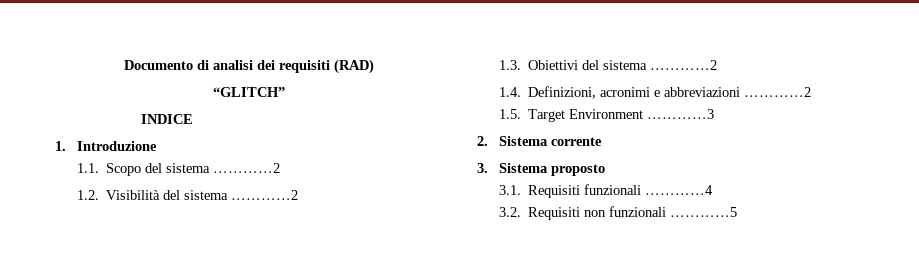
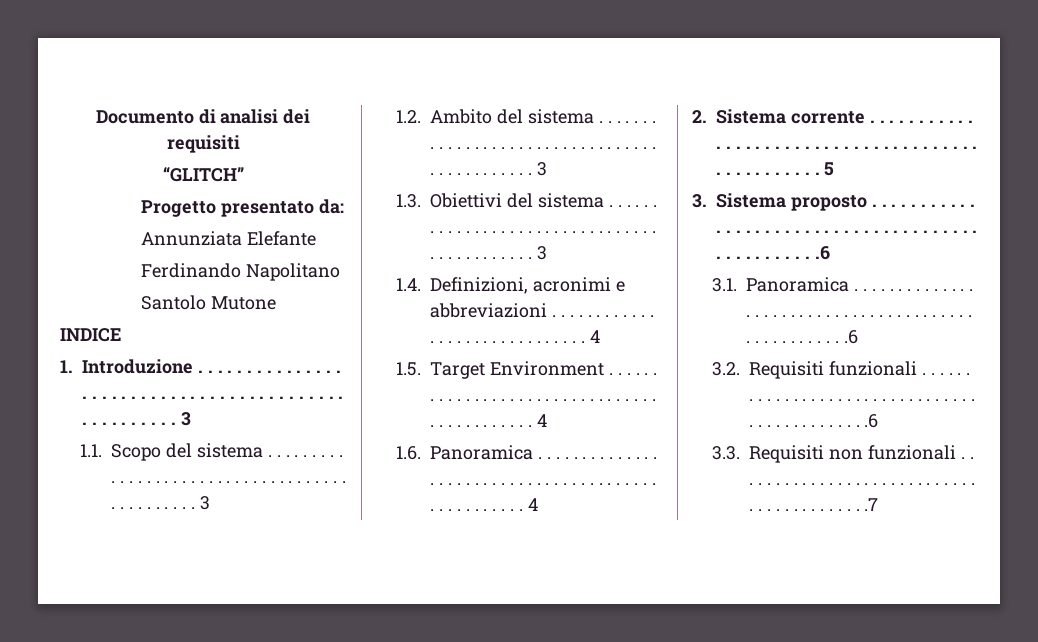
[333,59,374,74] (RAD) -> (240, 144) none
[141,114,194,124] [55,141,157,151] [76,163,280,176] INDICE // 1. Introduzione // 1.1. Scopo del sistema …………2 -> [140,199,344,217] [140,231,316,246] [140,263,340,281] [140,295,276,310] [60,328,122,342] [60,359,341,374] [82,396,344,399] [82,412,191,426] [80,443,343,461] [111,481,346,483] [111,496,210,510] Progetto presentato da: // Annunziata Elefante // Ferdinando Napolitano // Santolo Mutone // INDICE // 1. Introduzione . . . . . . . . . . . . . . . . . . . . . . . . . . . . . . . . . . . . . . . . . . . . . . . . . . . . 3 // 1.1. Scopo del sistema . . . . . . . . . . . . . . . . . . . . . . . . . . . . . . . . . . . . . . . . . . . . . . 3
[105,190,298,200] [498,60,717,70] Visibilità del sistema …………2 // 1.3. Obiettivi del sistema …………2 -> [430,109,656,124] [430,147,656,149] [430,162,547,176] [396,193,658,208] [430,231,656,233] [430,246,547,260] Ambito del sistema . . . . . . . . . . . . . . . . . . . . . . . . . . . . . . . . . . . . . . . . . . . . . 3 // 1.3. Obiettivi del sistema . . . . . . . . . . . . . . . . . . . . . . . . . . . . . . . . . . . . . . . . . . . . 3
[743,87,811,97] [498,109,714,122] [477,136,602,146] [477,163,605,176] [498,184,713,198] [498,206,737,220] …………2 // 1.5. Target Environment …………3 // 2. Sistema corrente // 3. Sistema proposto // 3.1. Requisiti funzionali …………4 // 3.2. Requisiti non funzionali …………5 -> [552,315,654,317] [430,330,600,343] [396,361,658,379] [430,399,656,401] [430,414,547,427] [396,445,658,460] [430,483,656,485] [430,498,538,511] [692,109,974,124] [716,146,978,149] [716,162,835,176] [692,193,976,211] [716,230,978,233] [716,246,830,260] [712,277,974,292] [746,315,972,317] [746,330,858,344] [712,361,971,379] [749,399,975,401] [749,414,879,428] [712,445,974,463] [749,483,975,485] [749,498,879,511] . . . . . . . . . . . . . . . . . . . . . . . . . . . . . . 4 // 1.5. Target Environment . . . . . . . . . . . . . . . . . . . . . . . . . . . . . . . . . . . . . . . . . . . . 4 // 1.6. Panoramica . . . . . . . . . . . . . . . . . . . . . . . . . . . . . . . . . . . . . . . . . . . . . . . . . . . 4 // 2. Sistema corrente . . . . . . . . . . . . . . . . . . . . . . . . . . . . . . . . . . . . . . . . . . . . . . . . . 5 // 3. Sistema proposto . . . . . . . . . . . . . . . . . . . . . . . . . . . . . . . . . . . . . . . . . . . . . . . . .6 // 3.1. Panoramica . . . . . . . . . . . . . . . . . . . . . . . . . . . . . . . . . . . . . . . . . . . . . . . . . . . .6 // 3.2. Requisiti funzionali . . . . . . . . . . . . . . . . . . . . . . . . . . . . . . . . . . . . . . . . . . . . . .6 // 3.3. Requisiti non funzionali . . . . . . . . . . . . . . . . . . . . . . . . . . . . . . . . . . . . . . . . . .7

